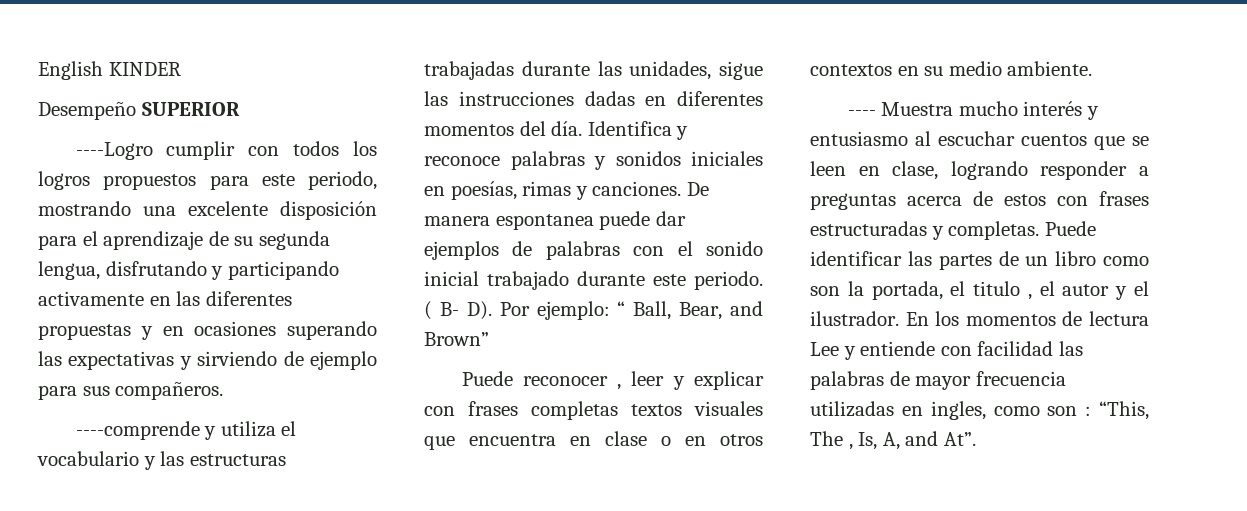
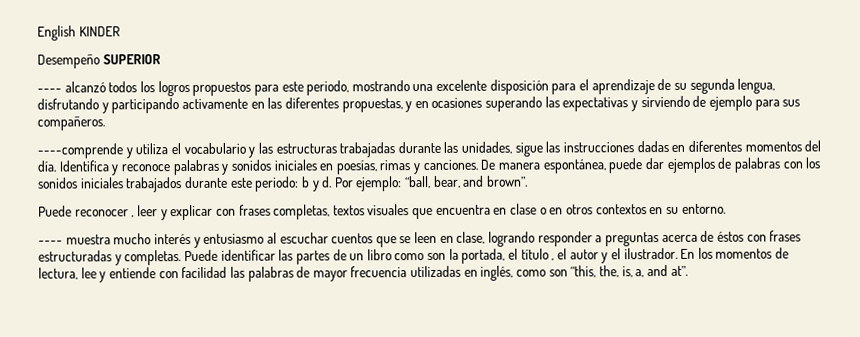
[75,141,280,160] ----Logro cumplir con -> [37,81,106,93] ---- alcanzó
[38,324,131,340] propuestas -> [341,98,403,113] propuestas,
[495,214,594,230] espontanea -> [542,159,607,174] espontánea,
[677,241,763,256] [424,271,763,290] [424,301,763,320] [424,332,489,346] el sonido inicial trabajado durante este periodo. ( B- D). Por ejemplo: “ Ball, Bear, and Brown” -> [805,157,822,169] [38,175,529,193] los sonidos iniciales trabajados durante este periodo: b y d. Por ejemplo: “ball, bear, and brown”.
[531,401,618,420] completas -> [273,204,331,220] completas,
[948,61,1093,76] [847,102,954,116] medio ambiente. // ---- Muestra -> [681,203,726,214] [38,234,111,245] entorno. // ---- muestra
[1004,194,1046,206] estos -> [716,231,744,242] éstos
[973,281,1021,296] titulo -> [520,248,549,260] título
[1089,311,1149,326] [810,342,839,356] lectura Lee -> [38,267,97,280] lectura, lee
[930,401,1149,420] [810,431,976,450] ingles, como son : “This, The , Is, A, and At”. -> [480,265,688,281] inglés, como son “this, the, is, a, and at”.

